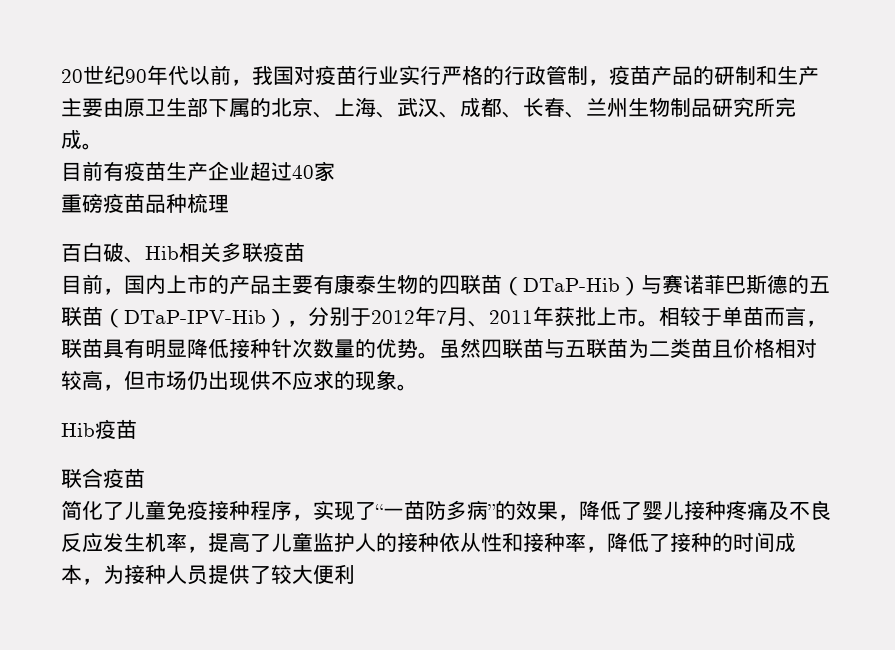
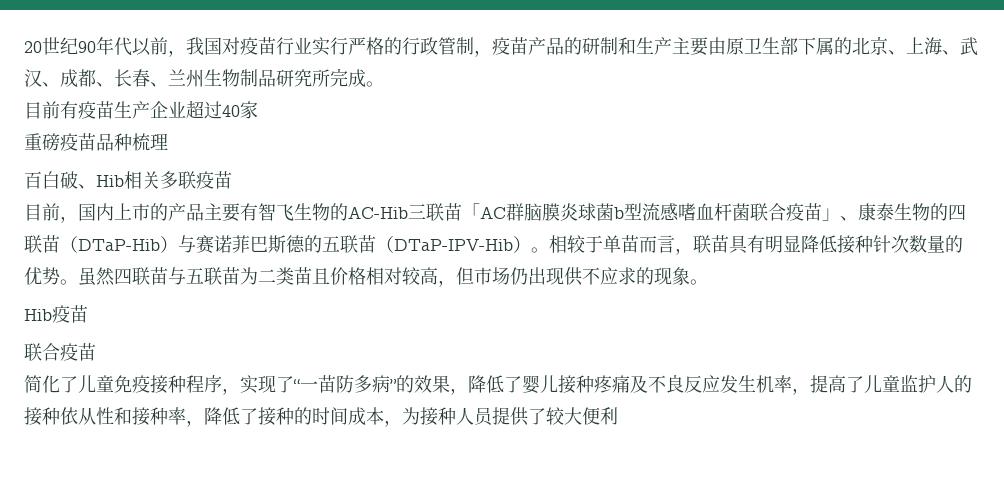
(334, 284) none -> [258,203,858,221] 智飞生物的AC-Hib三联苗「AC群脑膜炎球菌b型流感嗜血杆菌联合疫苗」、
[287,306,638,327] ，分别于2012年7月、2011年获批上市 -> (531, 244) none

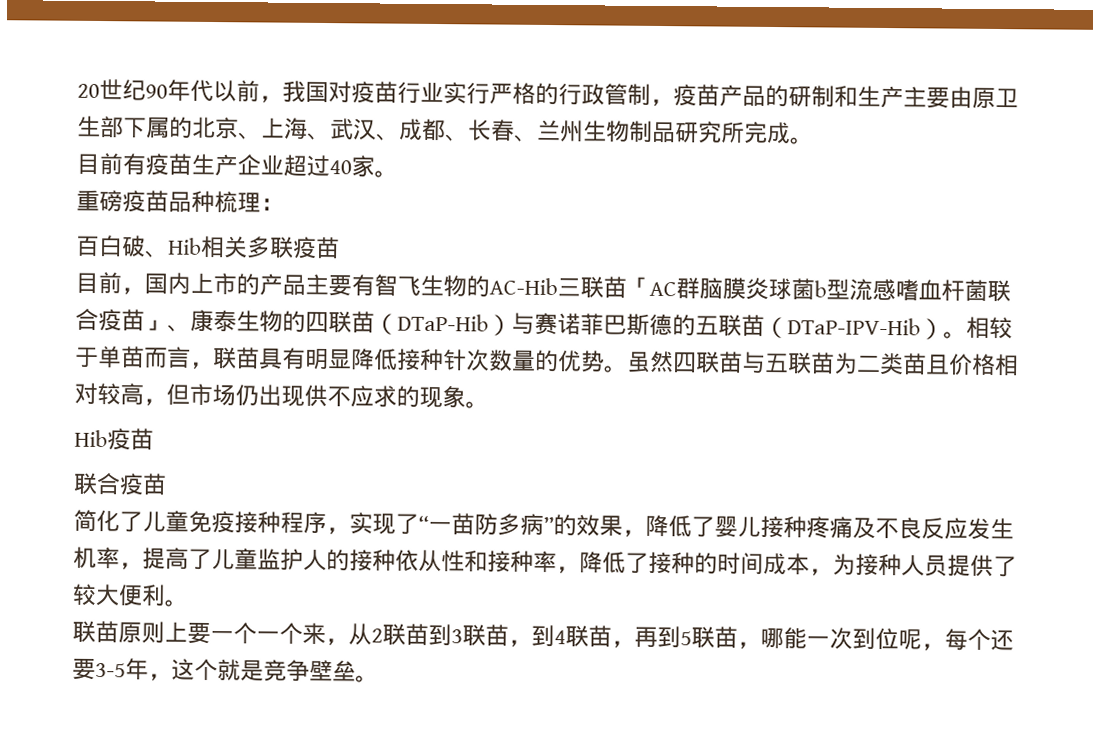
(258, 110) none -> [374,170,398,178] 。
(168, 141) none -> [260,198,284,211] ：
(618, 416) none -> [164,599,188,607] [72,620,1014,651] [72,658,379,683] 。 // 联苗原则上要一个一个来，从2联苗到3联苗，到4联苗，再到5联苗，哪能一次到位呢，每个还要3-5年，这个就是竞争壁垒。

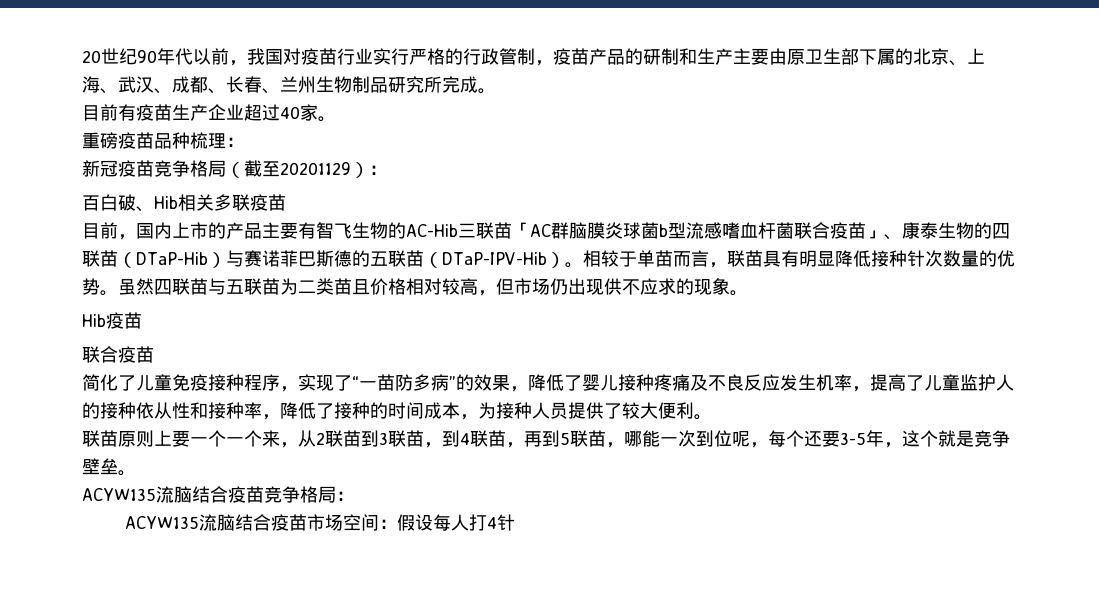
(284, 204) none -> [82,160,387,178] // 新冠疫苗竞争格局（截至20201129）：
(379, 679) none -> [82,486,354,503] [125,514,516,531] // ACYW135流脑结合疫苗竞争格局： // ACYW135流脑结合疫苗市场空间：假设每人打4针

